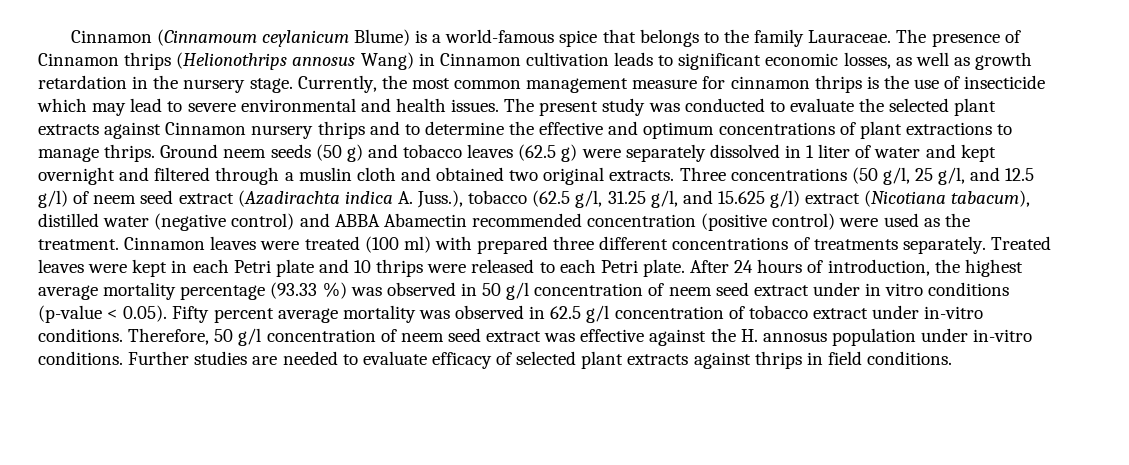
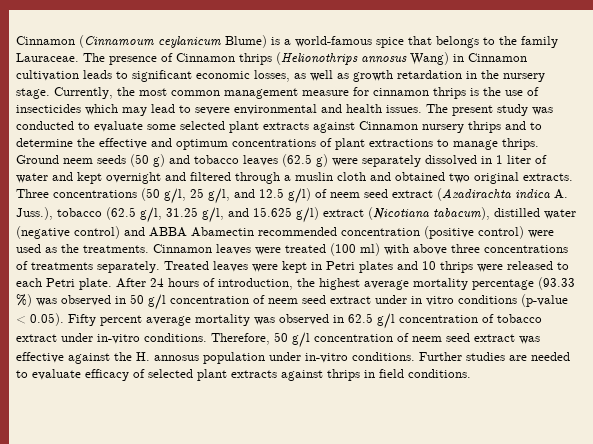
[964,75,1046,89] insecticide -> [16,104,81,113] insecticides
[859,98,885,112] the -> [147,124,176,130] some
[38,239,119,250] treatment. -> [83,245,149,253] treatments.
[477,236,669,254] prepared three different -> [413,244,480,255] above three
[192,259,314,277] each Petri plate -> [326,261,393,273] Petri plates

